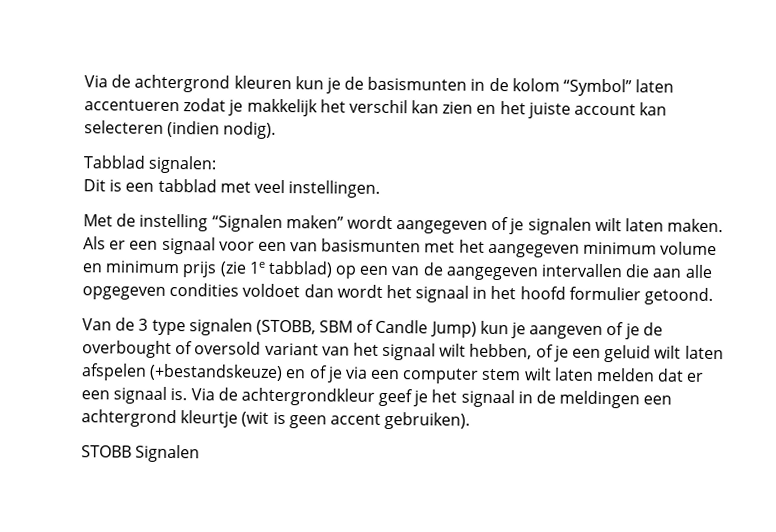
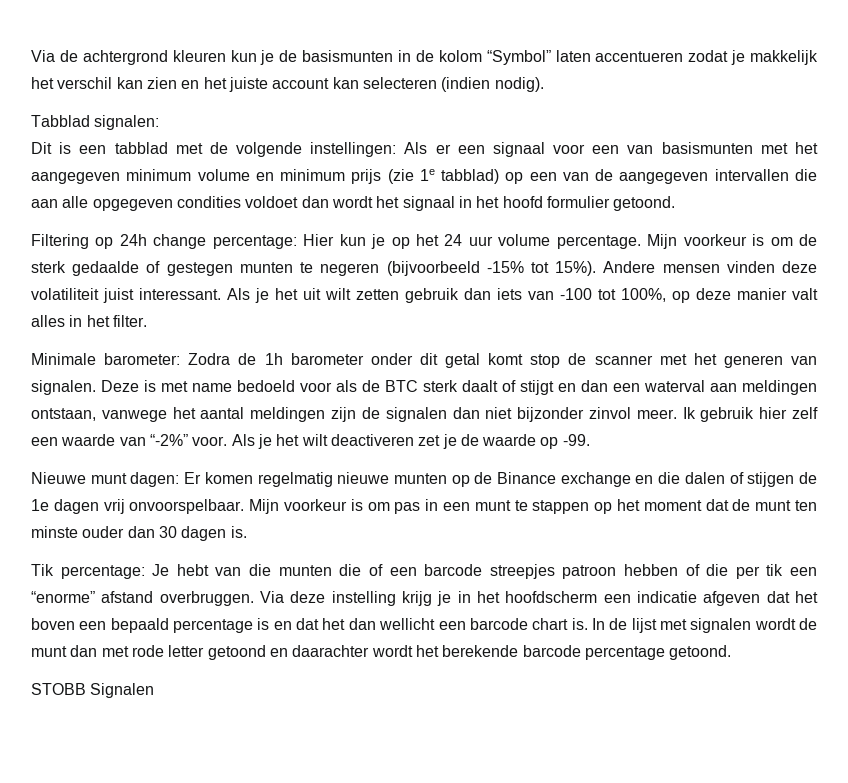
[253,179,381,198] [83,213,724,235] veel instellingen. // Met de instelling “Signalen maken” wordt aangegeven of je signalen wilt laten maken. -> [209,142,397,157] de volgende instellingen:
[82,317,663,340] [82,340,724,363] [81,363,705,384] [81,386,673,409] [81,409,471,430] Van de 3 type signalen (STOBB, SBM of Candle Jump) kun je aangeven of je de overbought of oversold variant van het signaal wilt hebben, of je een geluid wilt laten afspelen (+bestandskeuze) en of je via een computer stem wilt laten melden dat er een signaal is. Via de achtergrondkleur geef je het signaal in de meldingen een achtergrond kleurtje (wit is geen accent gebruiken). -> [31,234,818,249] [31,261,817,276] [31,288,818,303] [31,315,147,327] [31,353,817,368] [31,380,817,395] [31,407,818,422] [31,434,590,449] [31,472,818,487] [31,499,817,514] [31,526,247,541] [31,564,817,579] [31,591,819,606] [31,618,818,633] [31,645,732,660] Filtering op 24h change percentage: Hier kun je op het 24 uur volume percentage. Mijn voorkeur is om de sterk gedaalde of gestegen munten te negeren (bijvoorbeeld -15% tot 15%). Andere mensen vinden deze volatiliteit juist interessant. Als je het uit wilt zetten gebruik dan iets van -100 tot 100%, op deze manier valt alles in het filter. // Minimale barometer: Zodra de 1h barometer onder dit getal komt stop de scanner met het generen van signalen. Deze is met name bedoeld voor als de BTC sterk daalt of stijgt en dan een waterval aan meldingen ontstaan, vanwege het aantal meldingen zijn de signalen dan niet bijzonder zinvol meer. Ik gebruik hier zelf een waarde van “-2%” voor. Als je het wilt deactiveren zet je de waarde op -99. // Nieuwe munt dagen: Er komen regelmatig nieuwe munten op de Binance exchange en die dalen of stijgen de 1e dagen vrij onvoorspelbaar. Mijn voorkeur is om pas in een munt te stappen op het moment dat de munt ten minste ouder dan 30 dagen is. // Tik percentage: Je hebt van die munten die of een barcode streepjes patroon hebben of die per tik een “enorme” afstand overbruggen. Via deze instelling krijg je in het hoofdscherm een indicatie afgeven dat het boven een bepaald percentage is en dat het dan wellicht een barcode chart is. In de lijst met signalen wordt de munt dan met rode letter getoond en daarachter wordt het berekende barcode percentage getoond.

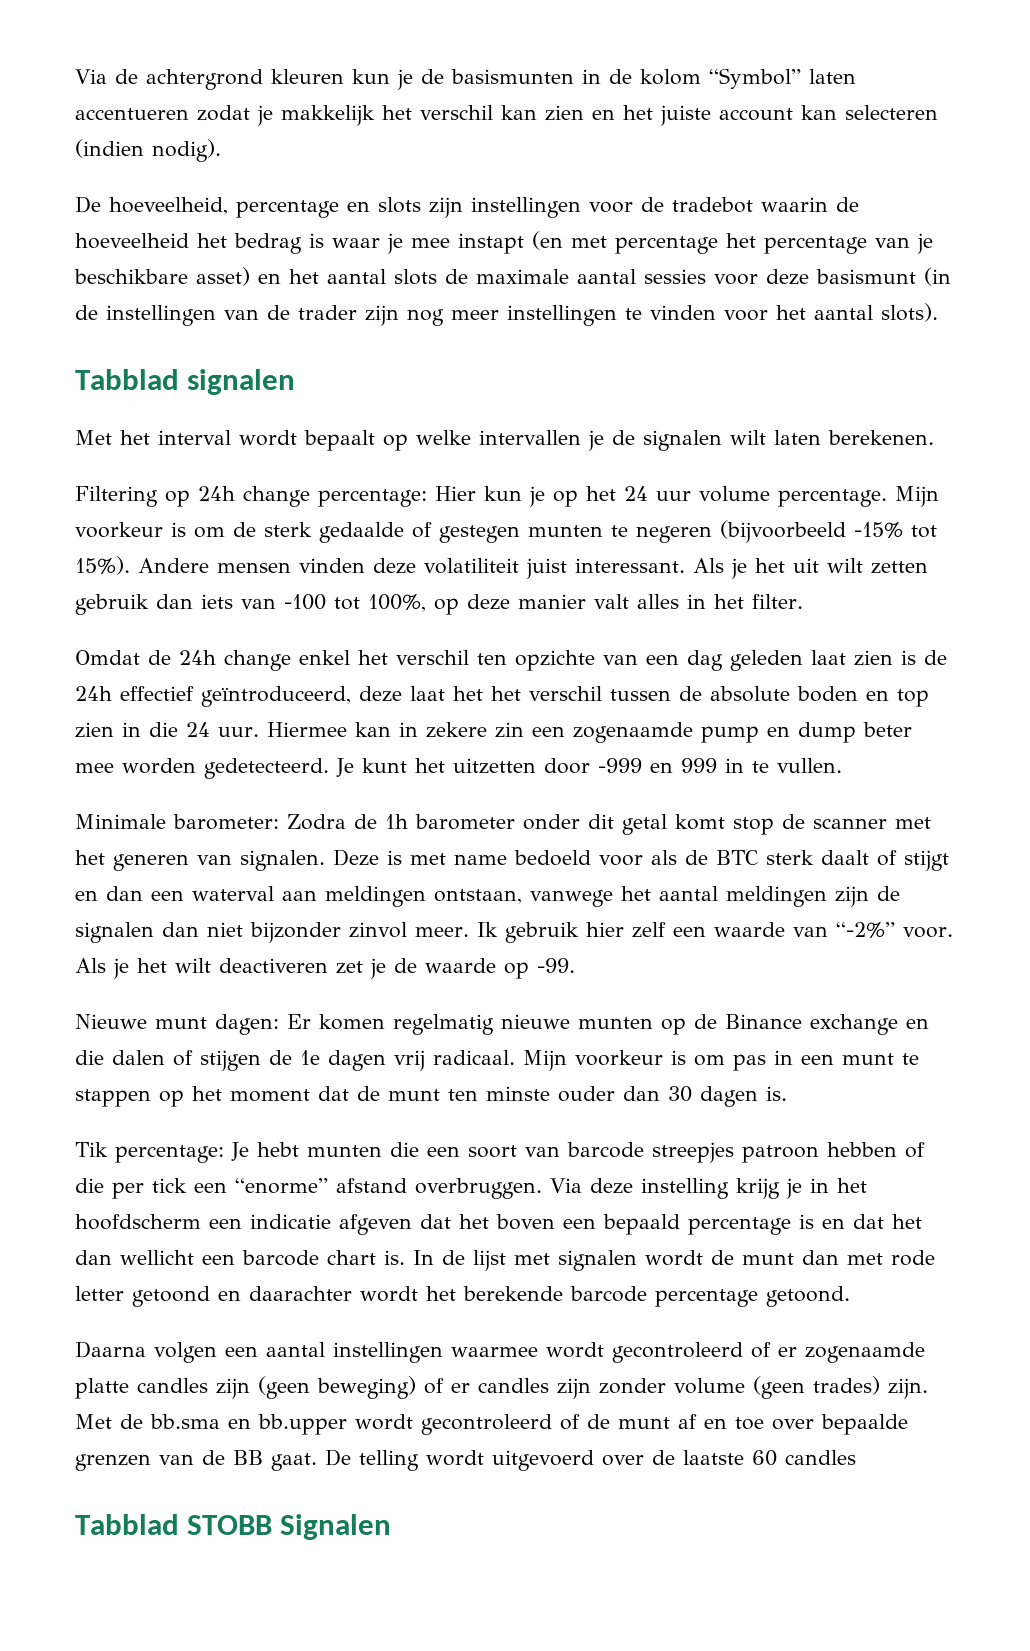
[31,115,160,130] [31,142,818,157] [31,169,817,184] [31,196,676,211] Tabblad signalen: // Dit is een tabblad met de volgende instellingen: Als er een signaal voor een van basismunten met het aangegeven minimum volume en minimum prijs (zie 1e tabblad) op een van de aangegeven intervallen die aan alle opgegeven condities voldoet dan wordt het signaal in het hoofd formulier getoond. -> [75,196,859,218] [75,231,933,254] [74,267,951,286] [75,303,938,326] [75,369,296,395] [75,430,934,451] De hoeveelheid, percentage en slots zijn instellingen voor de tradebot waarin de hoeveelheid het bedrag is waar je mee instapt (en met percentage het percentage van je beschikbare asset) en het aantal slots de maximale aantal sessies voor deze basismunt (in de instellingen van de trader zijn nog meer instellingen te vinden voor het aantal slots). // Tabblad signalen // Met het interval wordt bepaalt op welke intervallen je de signalen wilt laten berekenen.
(147, 321) none -> [75,650,947,671] [75,686,929,707] [75,722,912,743] [75,758,842,779] // Omdat de 24h change enkel het verschil ten opzichte van een dag geleden laat zien is de 24h effectief geïntroduceerd, deze laat het het verschil tussen de absolute boden en top zien in die 24 uur. Hiermee kan in zekere zin een zogenaamde pump en dump beter mee worden gedetecteerd. Je kunt het uitzetten door -999 en 999 in te vullen.
[129,499,245,514] onvoorspelbaar. -> [433,1050,515,1065] radicaal.
[215,564,417,576] van die munten die of een -> [307,1142,560,1158] munten die een soort van
[766,564,784,576] tik -> [152,1178,187,1193] tick
(732, 652) none -> [75,1341,925,1363] [75,1376,928,1399] [75,1414,908,1435] [75,1449,856,1471] [75,1514,179,1535] Daarna volgen een aantal instellingen waarmee wordt gecontroleerd of er zogenaamde platte candles zijn (geen beweging) of er candles zijn zonder volume (geen trades) zijn. Met de bb.sma en bb.upper wordt gecontroleerd of de munt af en toe over bepaalde grenzen van de BB gaat. De telling wordt uitgevoerd over de laatste 60 candles // Tabblad

